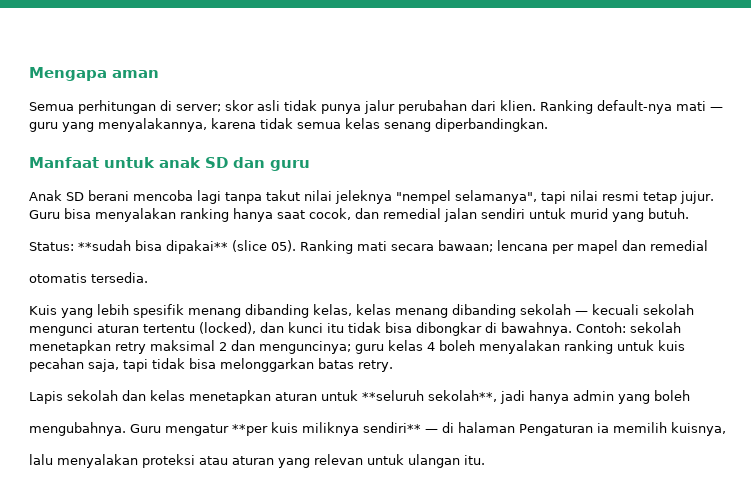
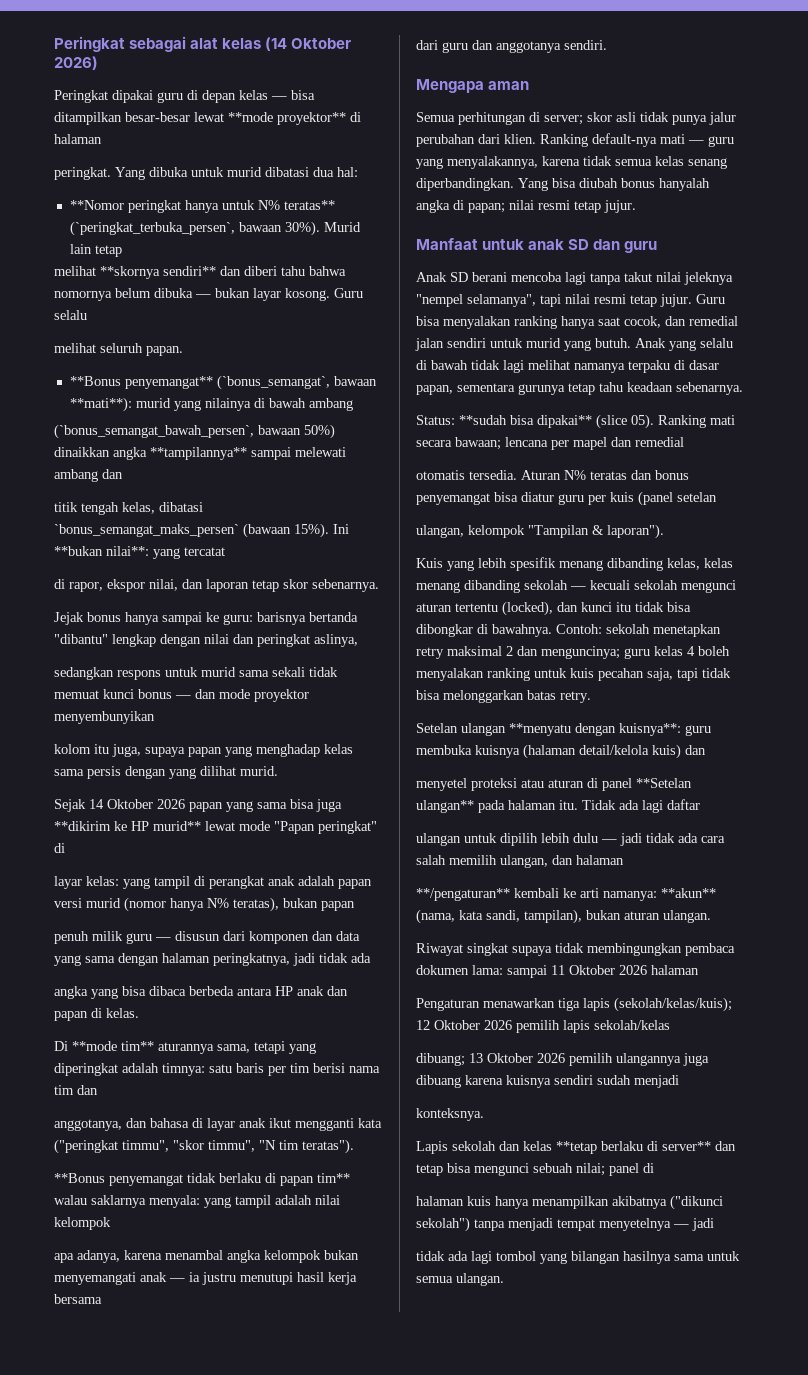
(29, 74) none -> [54,36,352,52] [54,56,98,70] [54,90,315,103] [54,112,361,125] [54,134,102,144] [54,167,358,180] [69,200,335,213] [69,221,361,236] [69,244,122,257] [54,266,346,279] [54,288,363,301] [54,310,87,320] [54,343,183,356] [69,375,377,390] [69,397,353,412] [54,424,335,439] [54,447,346,460] [54,469,123,482] [54,502,203,515] [54,523,349,538] [54,546,225,559] [54,579,379,592] [54,612,358,625] [54,634,358,647] [54,667,338,680] [54,689,309,702] [54,711,155,724] [54,744,353,757] [54,766,278,779] [54,799,342,812] [54,821,377,834] [54,843,65,853] [54,876,372,889] [54,897,355,912] [54,931,360,944] [54,953,371,966] [54,986,348,999] [54,1008,139,1021] [54,1041,316,1054] [54,1063,380,1076] [54,1085,98,1095] [54,1118,382,1131] [54,1139,354,1154] [54,1173,350,1186] [54,1195,340,1208] [54,1217,111,1230] [54,1250,359,1263] [54,1272,357,1285] [54,1294,102,1304] [416,40,607,53] Peringkat sebagai alat kelas (14 Oktober 2026) // Peringkat dipakai guru di depan kelas — bisa ditampilkan besar-besar lewat **mode proyektor** di halaman // peringkat. Yang dibuka untuk murid dibatasi dua hal: // **Nomor peringkat hanya untuk N% teratas** (`peringkat_terbuka_persen`, bawaan 30%). Murid lain tetap // melihat **skornya sendiri** dan diberi tahu bahwa nomornya belum dibuka — bukan layar kosong. Guru selalu // melihat seluruh papan. // **Bonus penyemangat** (`bonus_semangat`, bawaan **mati**): murid yang nilainya di bawah ambang // (`bonus_semangat_bawah_persen`, bawaan 50%) dinaikkan angka **tampilannya** sampai melewati ambang dan // titik tengah kelas, dibatasi `bonus_semangat_maks_persen` (bawaan 15%). Ini **bukan nilai**: yang tercatat // di rapor, ekspor nilai, dan laporan tetap skor sebenarnya. // Jejak bonus hanya sampai ke guru: barisnya bertanda "dibantu" lengkap dengan nilai dan peringkat aslinya, // sedangkan respons untuk murid sama sekali tidak memuat kunci bonus — dan mode proyektor menyembunyikan // kolom itu juga, supaya papan yang menghadap kelas sama persis dengan yang dilihat murid. // Sejak 14 Oktober 2026 papan yang sama bisa juga **dikirim ke HP murid** lewat mode "Papan peringkat" di // layar kelas: yang tampil di perangkat anak adalah papan versi murid (nomor hanya N% teratas), bukan papan // penuh milik guru — disusun dari komponen dan data yang sama dengan halaman peringkatnya, jadi tidak ada // angka yang bisa dibaca berbeda antara HP anak dan papan di kelas. // Di **mode tim** aturannya sama, tetapi yang diperingkat adalah timnya: satu baris per tim berisi nama tim dan // anggotanya, dan bahasa di layar anak ikut mengganti kata ("peringkat timmu", "skor timmu", "N tim teratas"). // **Bonus penyemangat tidak berlaku di papan tim** walau saklarnya menyala: yang tampil adalah nilai kelompok // apa adanya, karena menambal angka kelompok bukan menyemangati anak — ia justru menutupi hasil kerja bersama // dari guru dan anggotanya sendiri. //
(548, 125) none -> [518,178,710,191] [416,200,636,213] Yang bisa diubah bonus hanyalah angka di papan; nilai resmi tetap jujur.
(689, 213) none -> [635,338,733,351] [416,360,719,373] [416,382,743,395] Anak yang selalu di bawah tidak lagi melihat namanya terpaku di dasar papan, sementara gurunya tetap tahu keadaan sebenarnya.
(148, 277) none -> [521,470,689,480] [416,491,717,506] [416,524,664,539] Aturan N% teratas dan bonus penyemangat bisa diatur guru per kuis (panel setelan // ulangan, kelompok "Tampilan & laporan").
[29,390,690,404] [29,422,726,436] [29,454,485,468] Lapis sekolah dan kelas menetapkan aturan untuk **seluruh sekolah**, jadi hanya admin yang boleh // mengubahnya. Guru mengatur **per kuis miliknya sendiri** — di halaman Pengaturan ia memilih kuisnya, // lalu menyalakan proteksi atau aturan yang relevan untuk ulangan itu. -> [416,723,711,736] [416,744,706,759] [416,778,692,791] [416,799,700,813] [416,833,725,846] [416,855,624,868] [416,888,716,901] [416,909,711,924] [416,943,735,956] [416,965,699,978] [416,997,732,1012] [416,1020,670,1033] [416,1053,709,1066] [416,1075,679,1088] [416,1108,484,1121] [416,1141,736,1154] [416,1163,654,1176] [416,1195,723,1210] [416,1217,714,1232] [416,1251,740,1264] [416,1273,504,1286] Setelan ulangan **menyatu dengan kuisnya**: guru membuka kuisnya (halaman detail/kelola kuis) dan // menyetel proteksi atau aturan di panel **Setelan ulangan** pada halaman itu. Tidak ada lagi daftar // ulangan untuk dipilih lebih dulu — jadi tidak ada cara salah memilih ulangan, dan halaman // **/pengaturan** kembali ke arti namanya: **akun** (nama, kata sandi, tampilan), bukan aturan ulangan. // Riwayat singkat supaya tidak membingungkan pembaca dokumen lama: sampai 11 Oktober 2026 halaman // Pengaturan menawarkan tiga lapis (sekolah/kelas/kuis); 12 Oktober 2026 pemilih lapis sekolah/kelas // dibuang; 13 Oktober 2026 pemilih ulangannya juga dibuang karena kuisnya sendiri sudah menjadi // konteksnya. // Lapis sekolah dan kelas **tetap berlaku di server** dan tetap bisa mengunci sebuah nilai; panel di // halaman kuis hanya menampilkan akibatnya ("dikunci sekolah") tanpa menjadi tempat menyetelnya — jadi // tidak ada lagi tombol yang bilangan hasilnya sama untuk semua ulangan.

